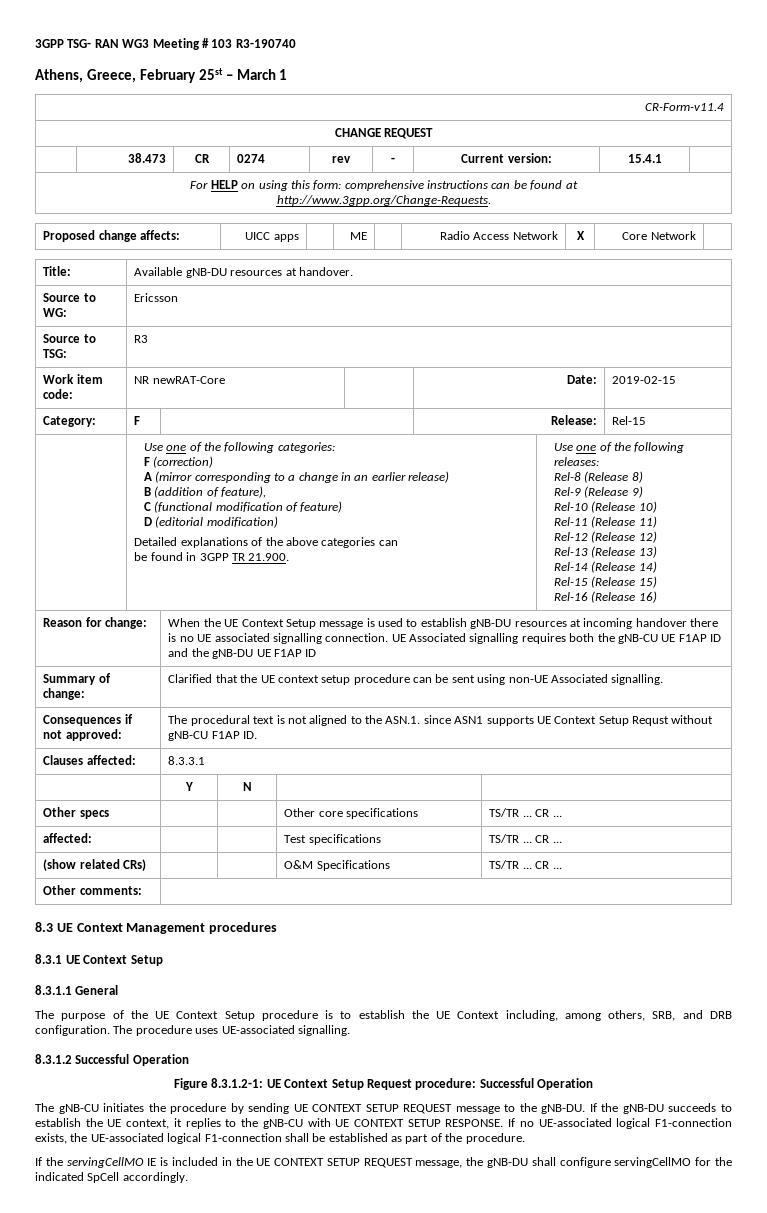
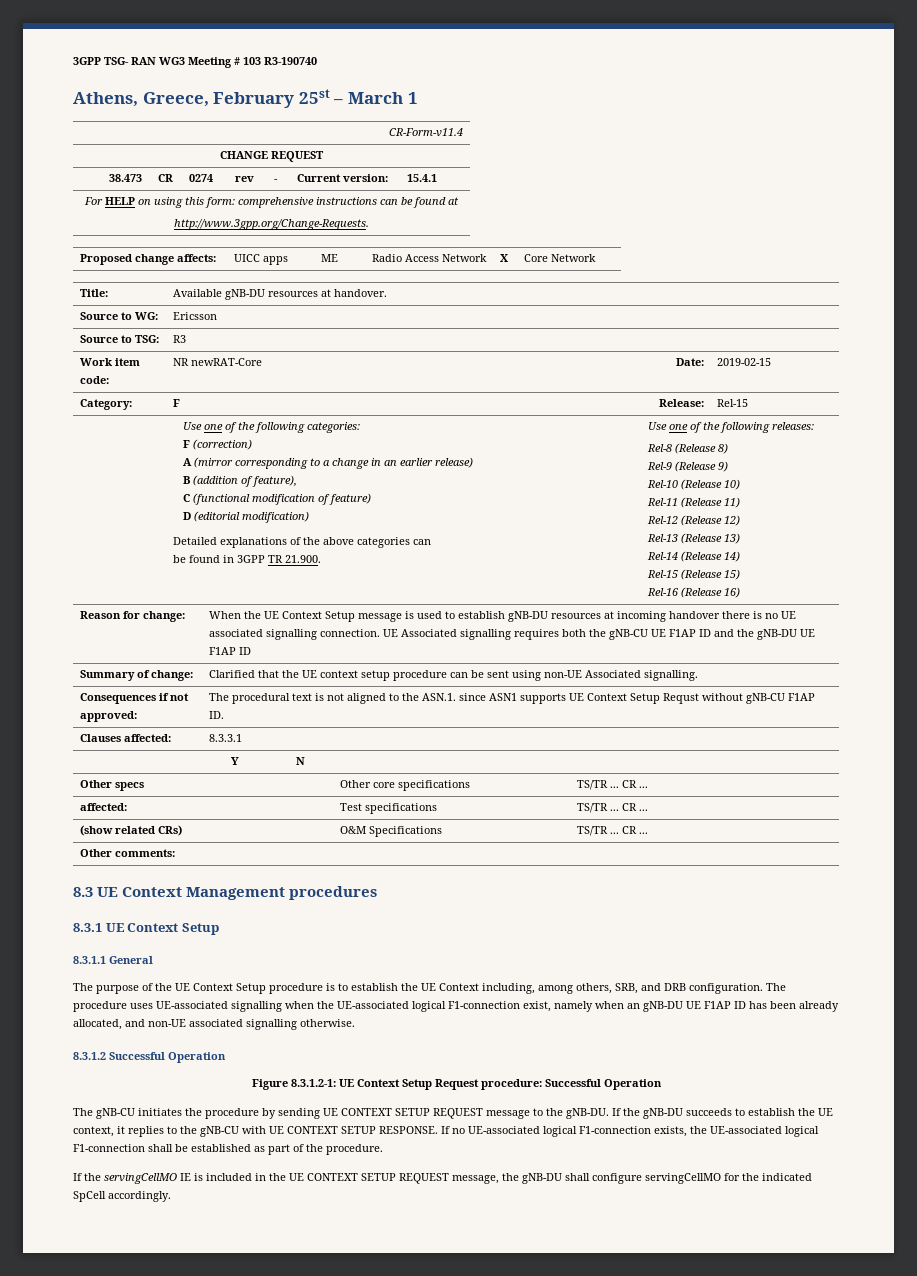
[297,1025,350,1036] signalling. -> [231,1001,839,1012] [73,1019,355,1030] signalling when the UE-associated logical F1-connection exist, namely when an gNB-DU UE F1AP ID has been already allocated, and non-UE associated signalling otherwise.

